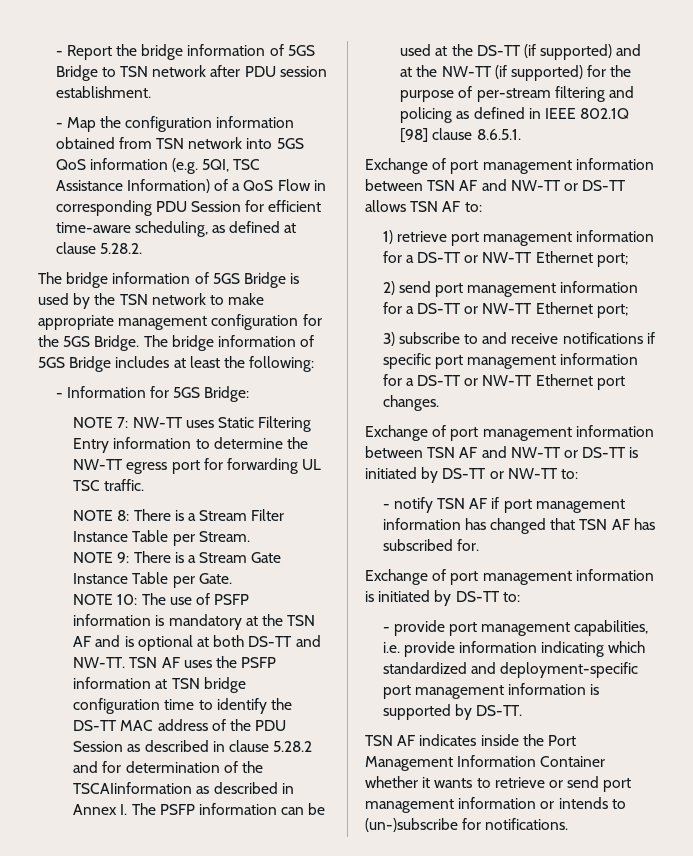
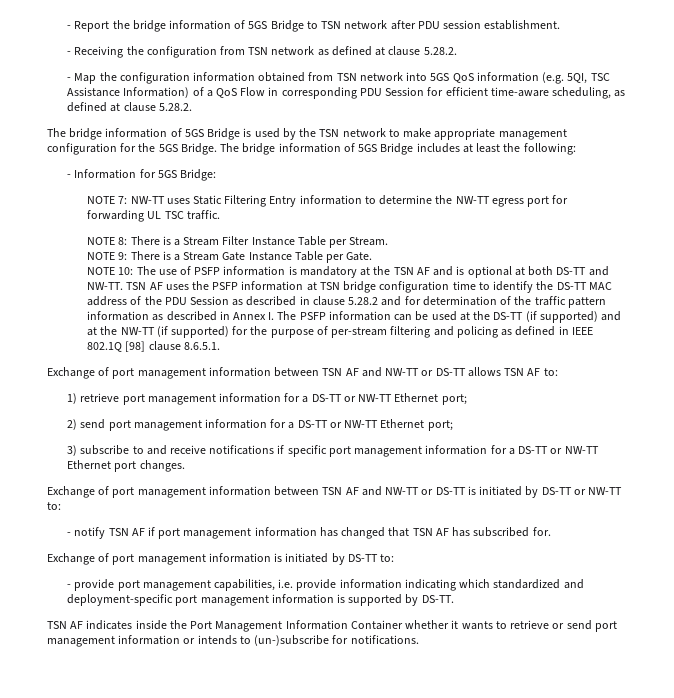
(151, 92) none -> [67,46,457,58] // - Receiving the configuration from TSN network as defined at clause 5.28.2.
[73,782,193,794] TSCAIinformation -> [534,296,606,308] [87,311,150,321] traffic pattern information

